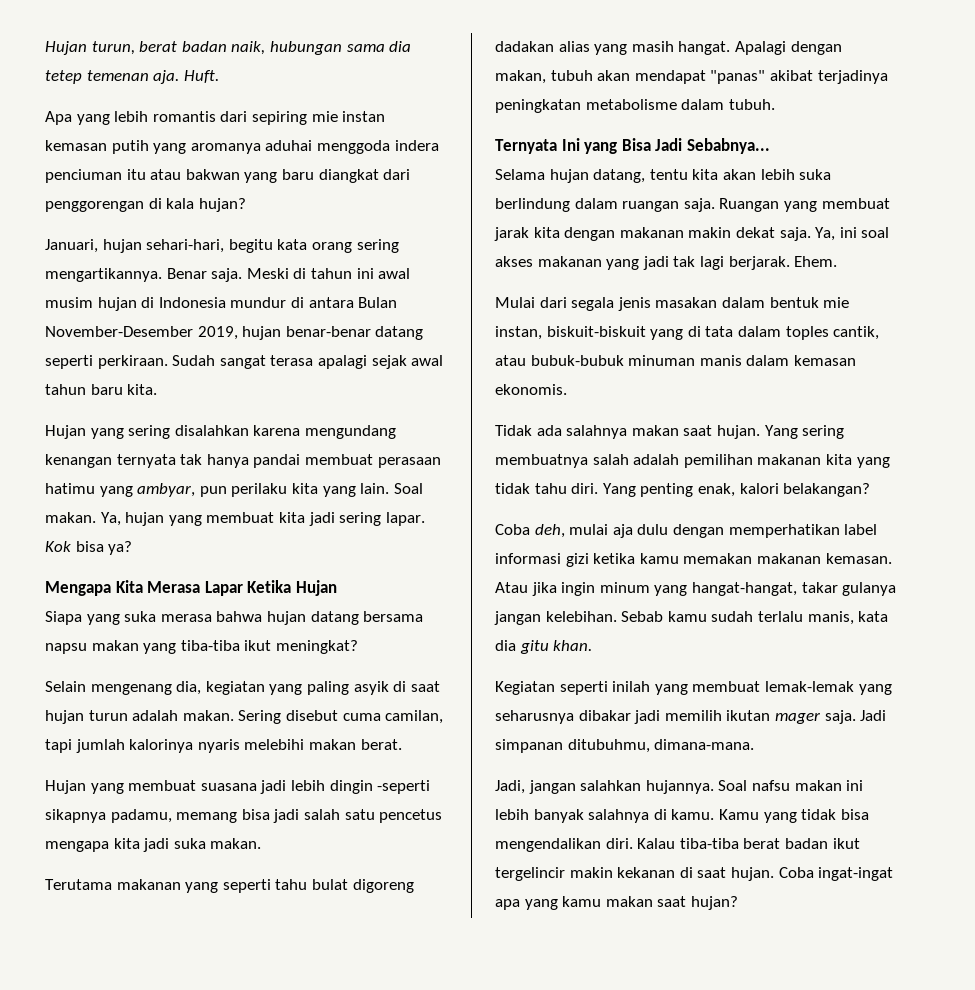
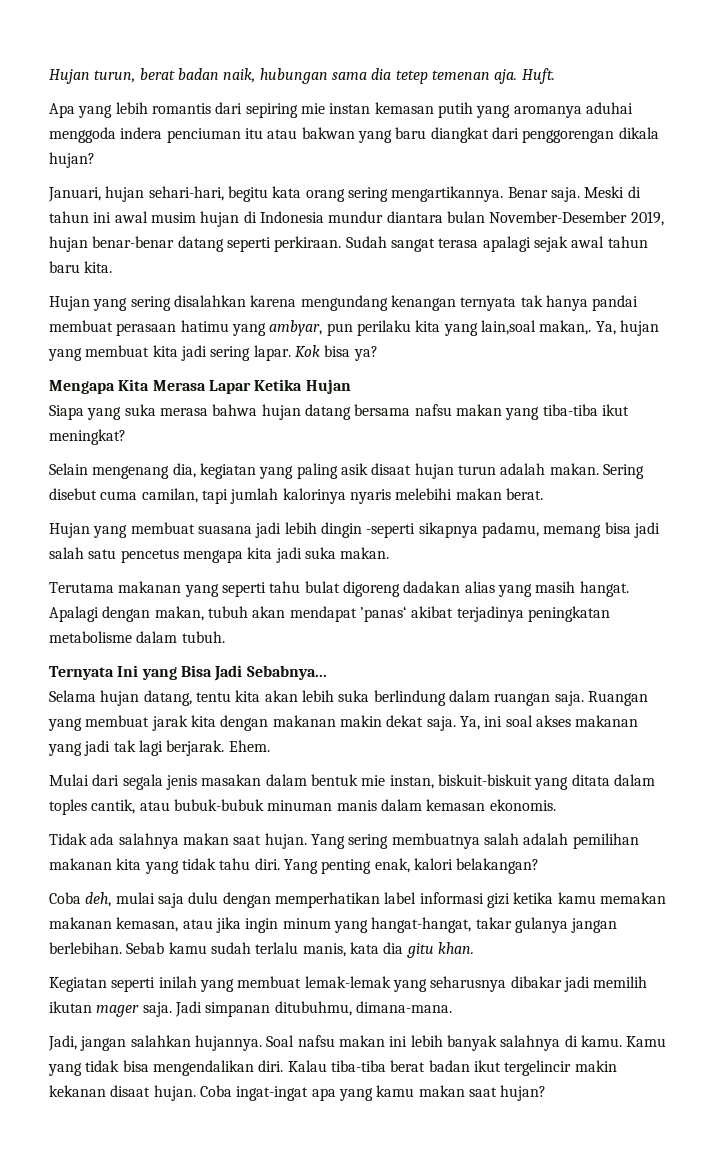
[148,198,195,209] di kala -> [618,127,659,139] dikala
[290,297,398,308] di antara Bulan -> [386,211,485,223] diantara bulan
[360,483,423,494] [45,512,96,523] lain. Soal makan. -> [480,320,592,335] lain,soal makan,.
[45,643,87,654] napsu -> [414,404,452,416] nafsu
[353,681,440,695] asyik di saat -> [340,463,412,475] asik disaat
[710,70,766,84] "panas" -> [359,606,407,622] ’panas‘
[687,326,734,337] di tata -> [571,774,610,786] ditata
[612,524,633,538] aja -> [157,893,184,908] saja
[825,553,892,564] [495,582,528,593] kemasan. Atau -> [116,917,213,932] kemasan, atau
[545,611,617,622] kelebihan. -> [49,942,122,954] berlebihan.
[679,867,727,878] di saat -> [110,1085,151,1097] disaat

